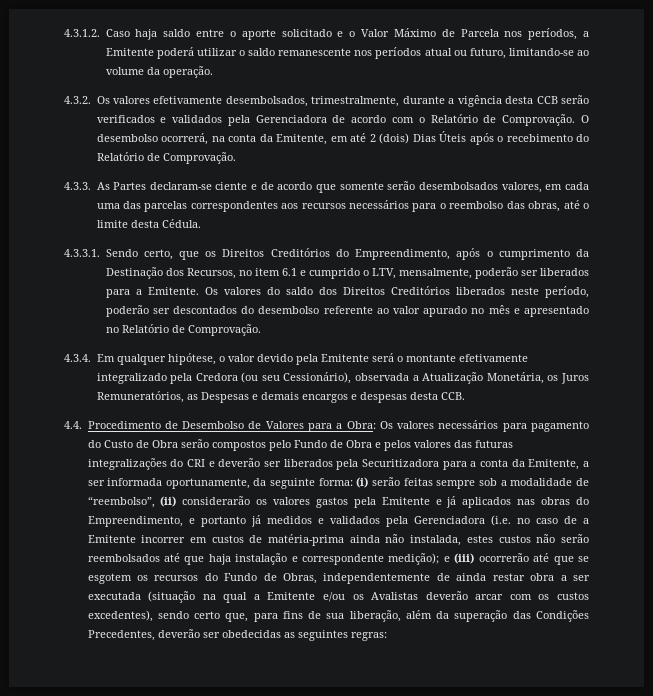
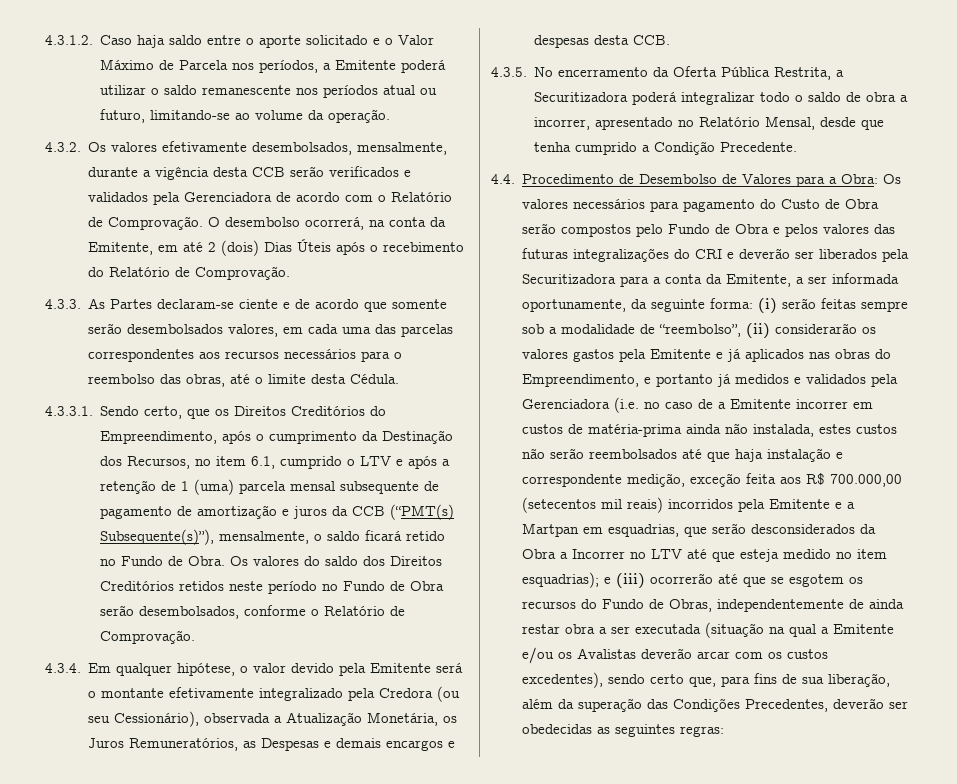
[311,96,400,107] trimestralmente, -> [357,142,448,155] mensalmente,
[281,267,590,279] [105,287,199,298] 6.1 e cumprido o LTV, mensalmente, poderão ser liberados para a Emitente. -> [251,456,451,469] [100,479,440,495] [100,504,455,520] [100,529,446,545] [100,556,226,566] 6.1, cumprido o LTV e após a retenção de 1 (uma) parcela mensal subsequente de pagamento de amortização e juros da CCB (“PMT(s) Subsequente(s)”), mensalmente, o saldo ficará retido no Fundo de Obra.
[455,286,589,298] [105,305,589,317] [105,327,119,333] liberados neste período, poderão ser descontados do desembolso referente ao valor apurado no mês e apresentado no -> [179,581,445,594] [100,605,320,619] retidos neste período no Fundo de Obra serão desembolsados, conforme o
(465, 396) none -> [491,66,845,80] [534,92,909,105] [534,116,885,130] [534,141,798,155] // 4.3.5. No encerramento da Oferta Pública Restrita, a Securitizadora poderá integralizar todo o saldo de obra a incorrer, apresentado no Relatório Mensal, desde que tenha cumprido a Condição Precedente.
[388,553,440,565] medição); -> [627,473,903,487] [522,497,856,513] [522,523,877,537] [522,549,888,562] [522,572,600,588] medição, exceção feita aos R$ 700.000,00 (setecentos mil reais) incorridos pela Emitente e a Martpan em esquadrias, que serão desconsiderados da Obra a Incorrer no LTV até que esteja medido no item esquadrias);

